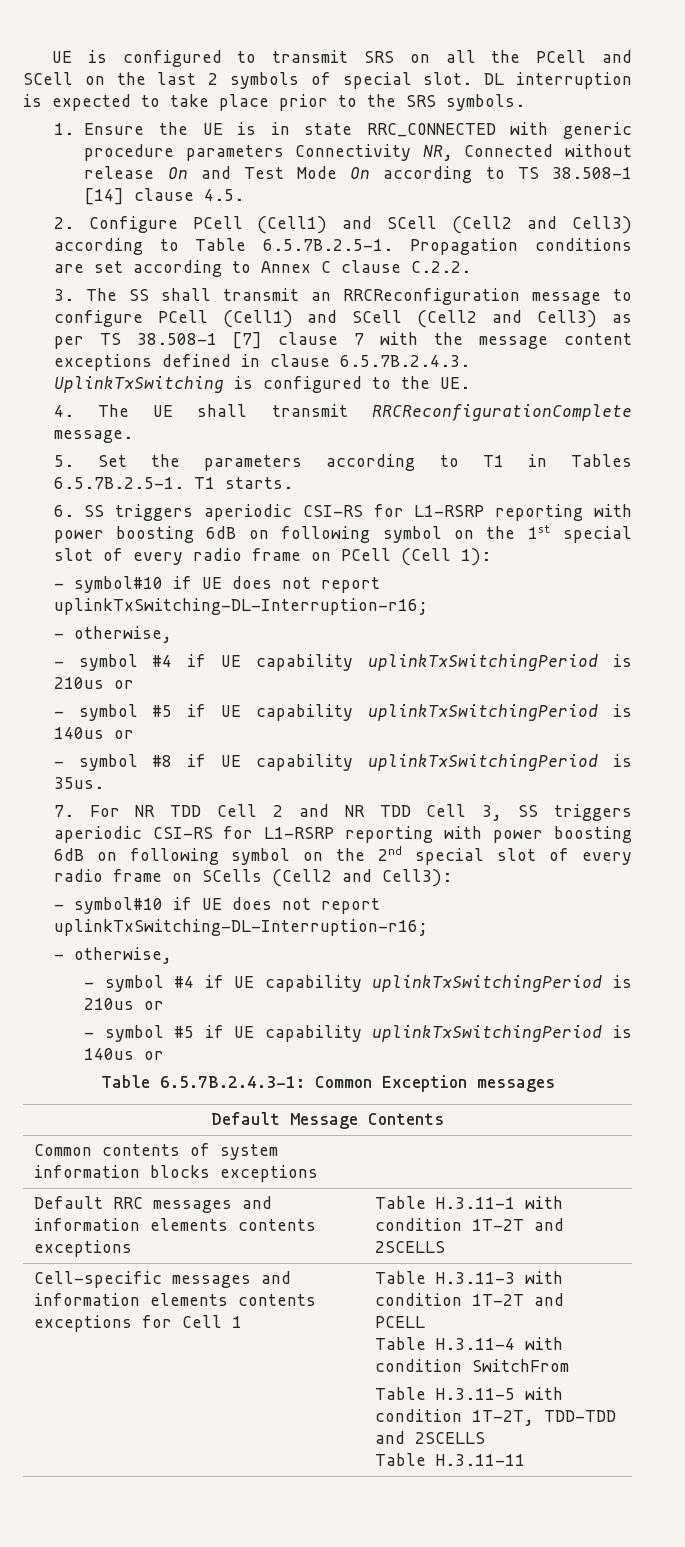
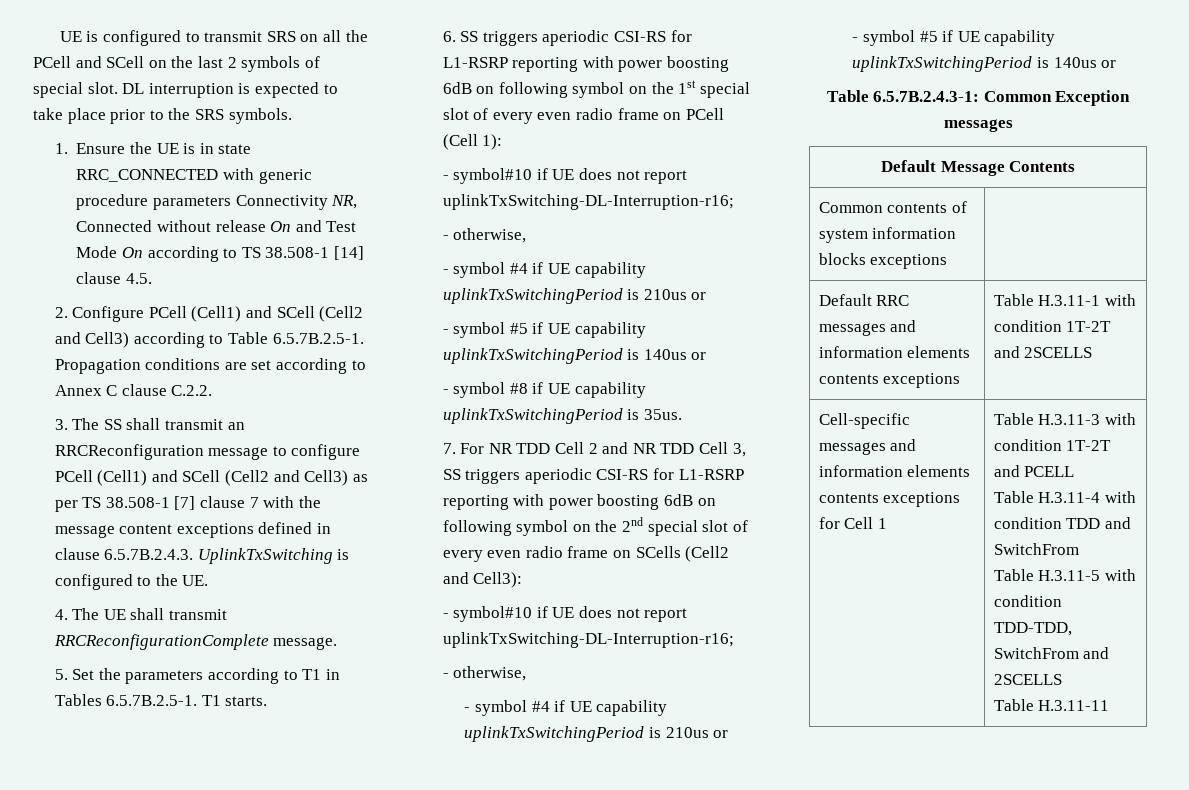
(183, 558) none -> [537,112,572,120] even
(632, 858) none -> [487,550,522,558] even
(462, 1365) none -> [1066,517,1131,529] TDD and
[471,1410,616,1426] 1T-2T, TDD-TDD -> [993,622,1072,636] [993,647,1079,659] TDD-TDD, SwitchFrom

